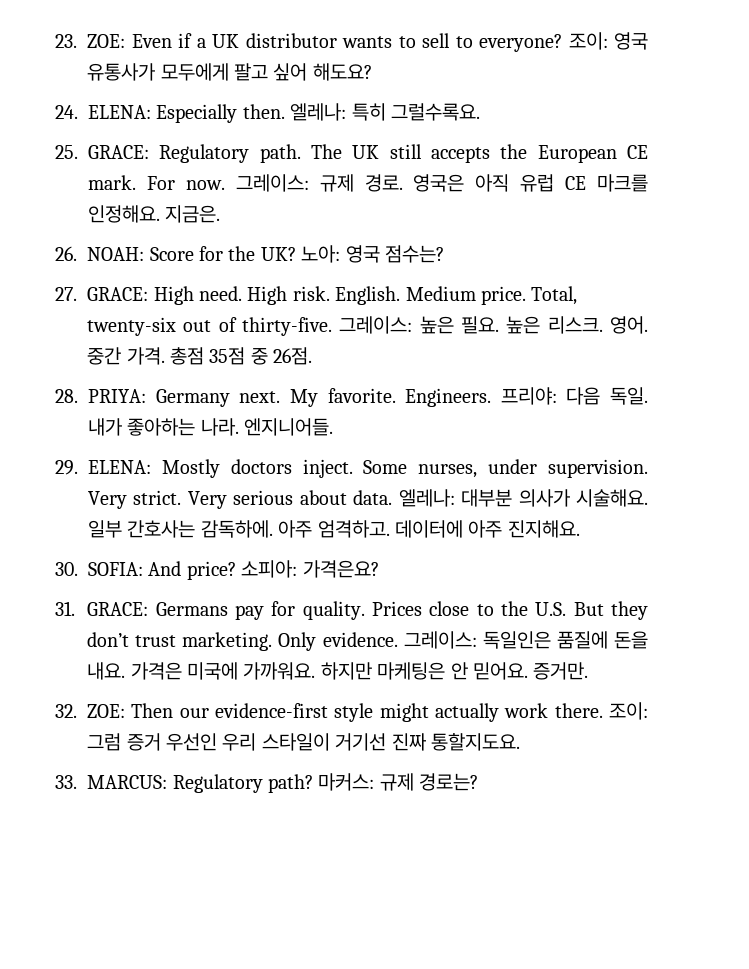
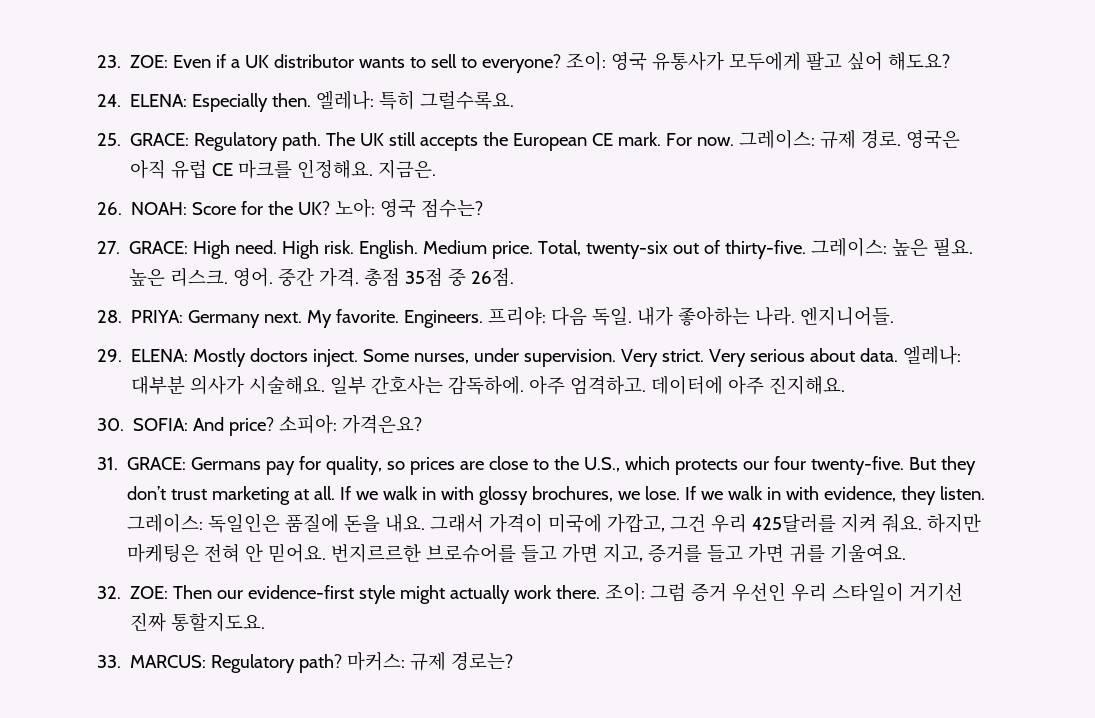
[302,601,648,620] [87,632,398,651] quality. Prices close to the U.S. But they don’t trust marketing. Only evidence. -> [326,456,977,475] [127,486,986,505] quality, so prices are close to the U.S., which protects our four twenty-five. But they don’t trust marketing at all. If we walk in with glossy brochures, we lose. If we walk in with evidence, they listen.
[130,662,316,680] 가격은 미국에 가까워요. -> [430,513,923,533] 그래서 가격이 미국에 가깝고, 그건 우리 425달러를 지켜 줘요.
(446, 671) none -> [204,543,241,563] 전혀
[533,662,589,680] 증거만. -> [331,543,907,563] 번지르르한 브로슈어를 들고 가면 지고, 증거를 들고 가면 귀를 기울여요.

